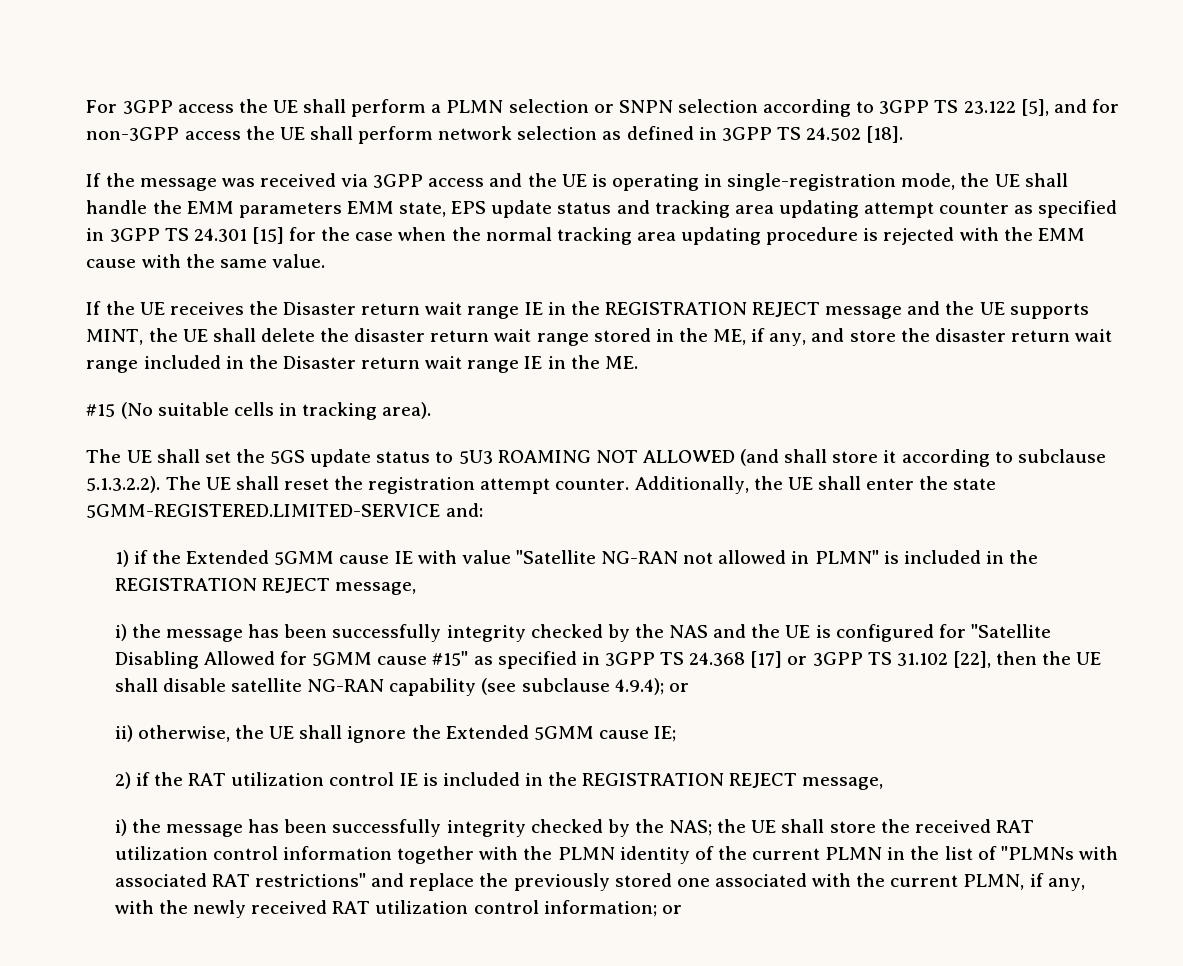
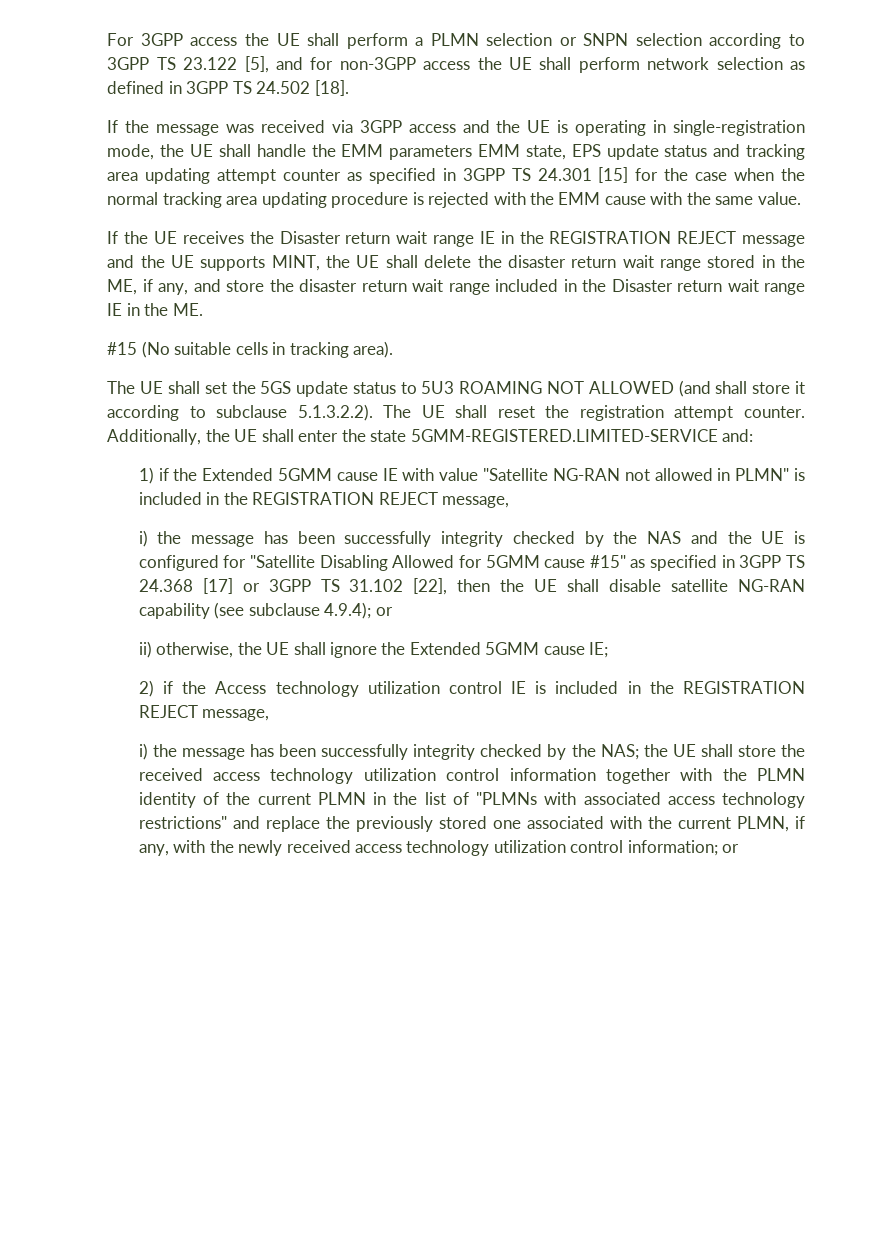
[188,773,227,786] RAT -> [215,681,359,697] Access technology
[995,820,1034,833] RAT -> [213,768,354,784] access technology
[211,874,250,887] RAT -> [667,792,805,808] access technology
[332,901,371,914] RAT -> [355,840,490,856] access technology

